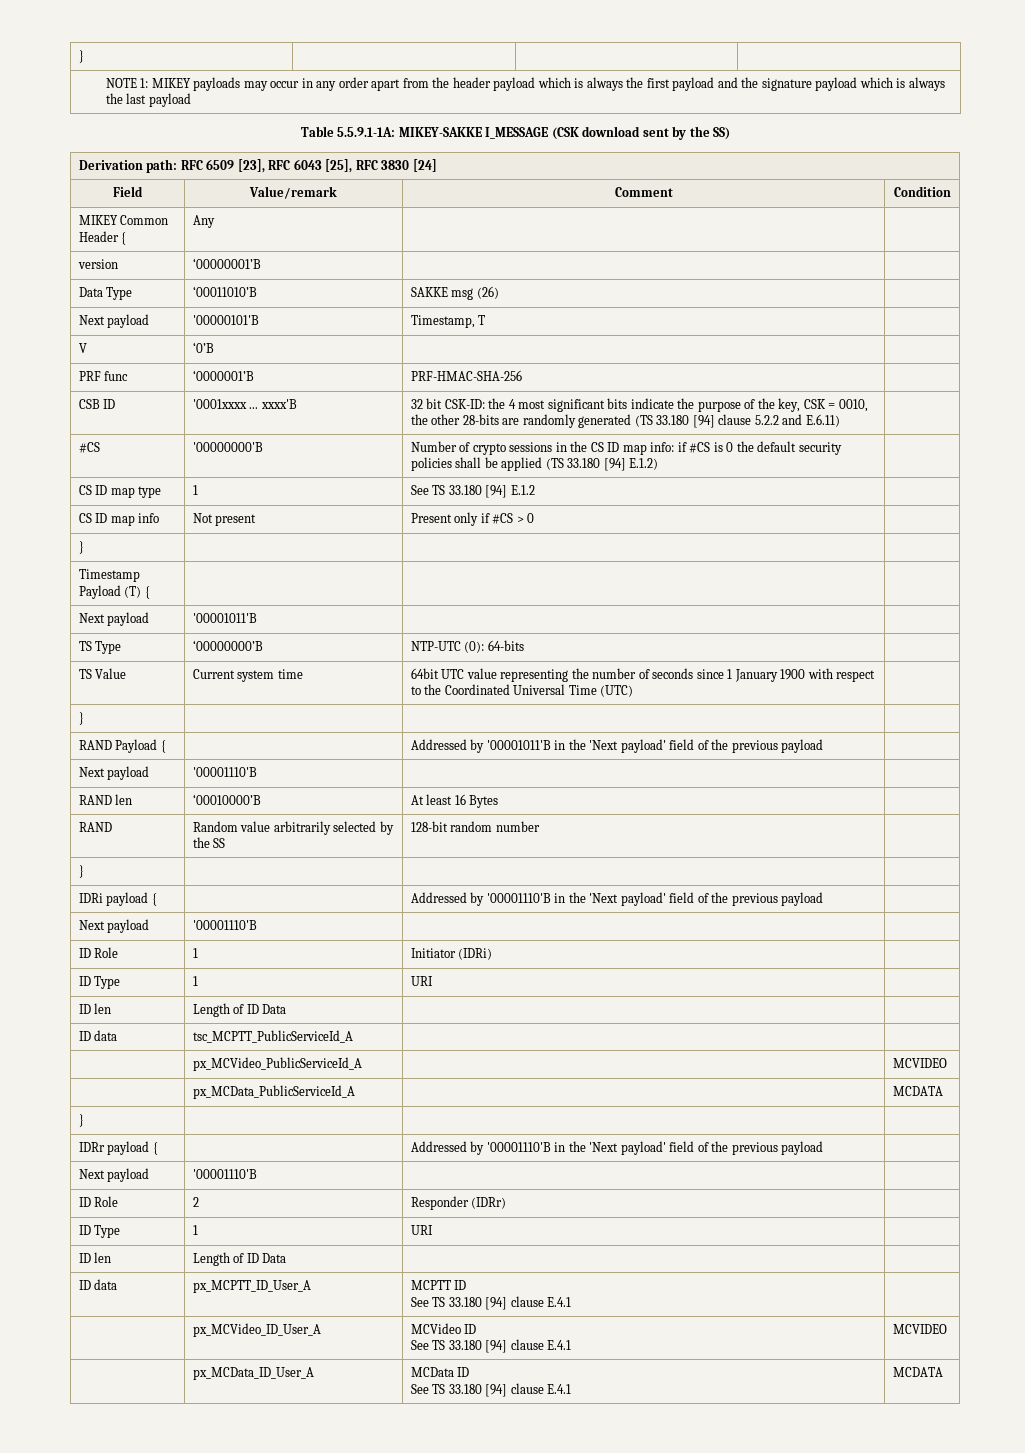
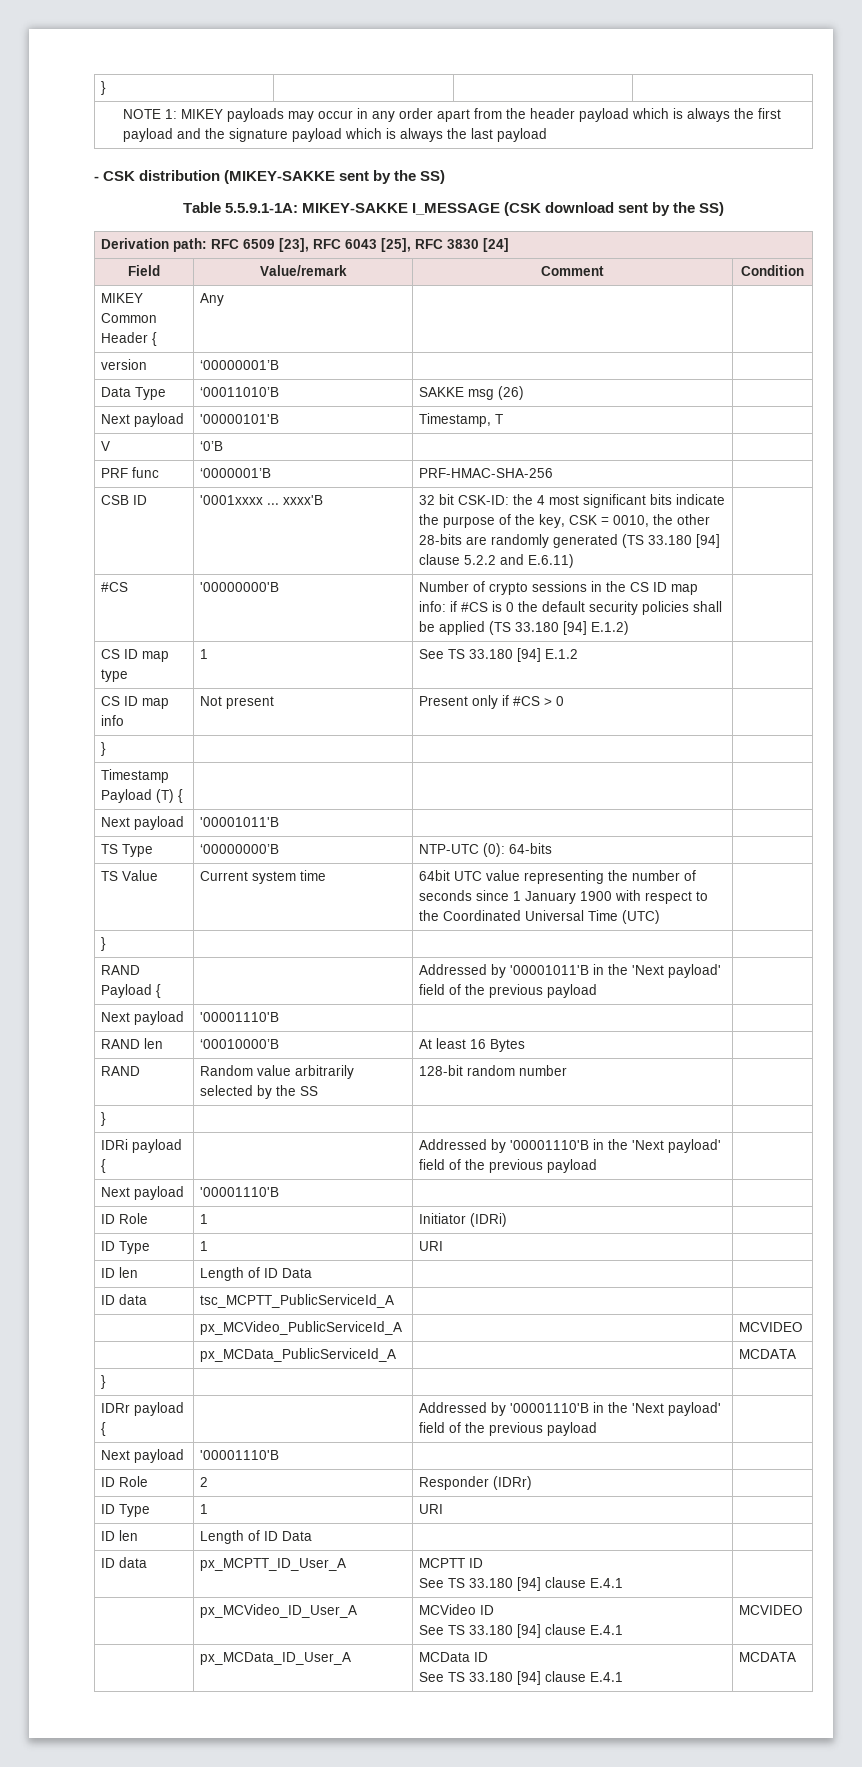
(191, 100) none -> [94,170,446,184] // - CSK distribution (MIKEY-SAKKE sent by the SS)

